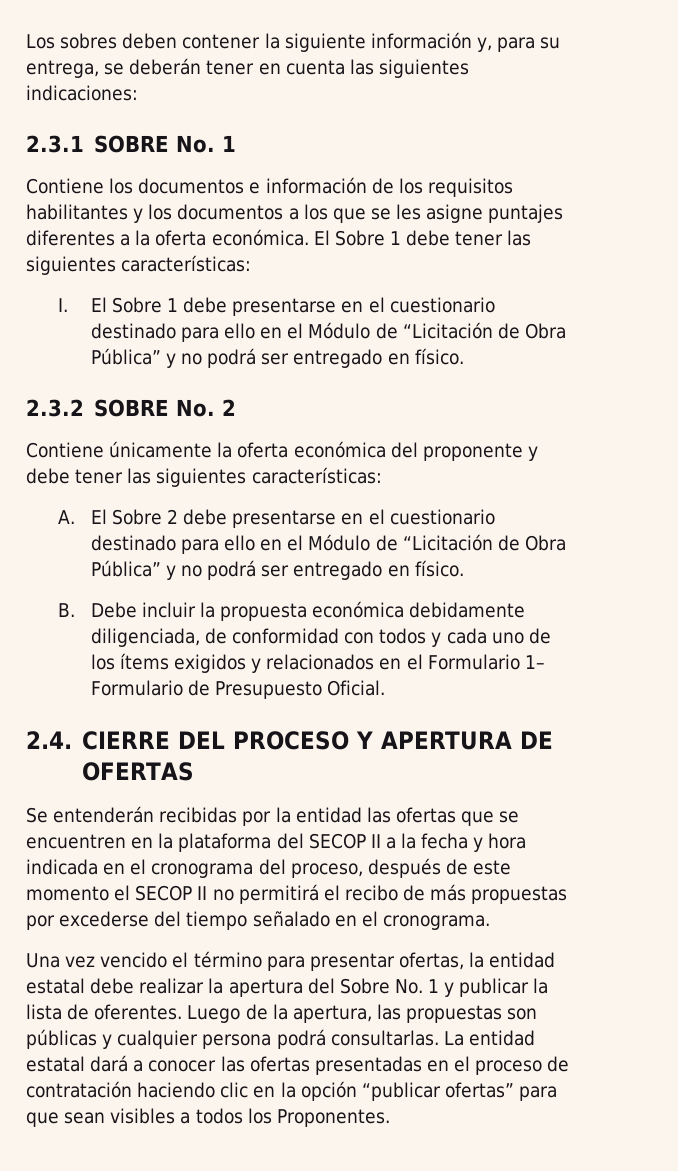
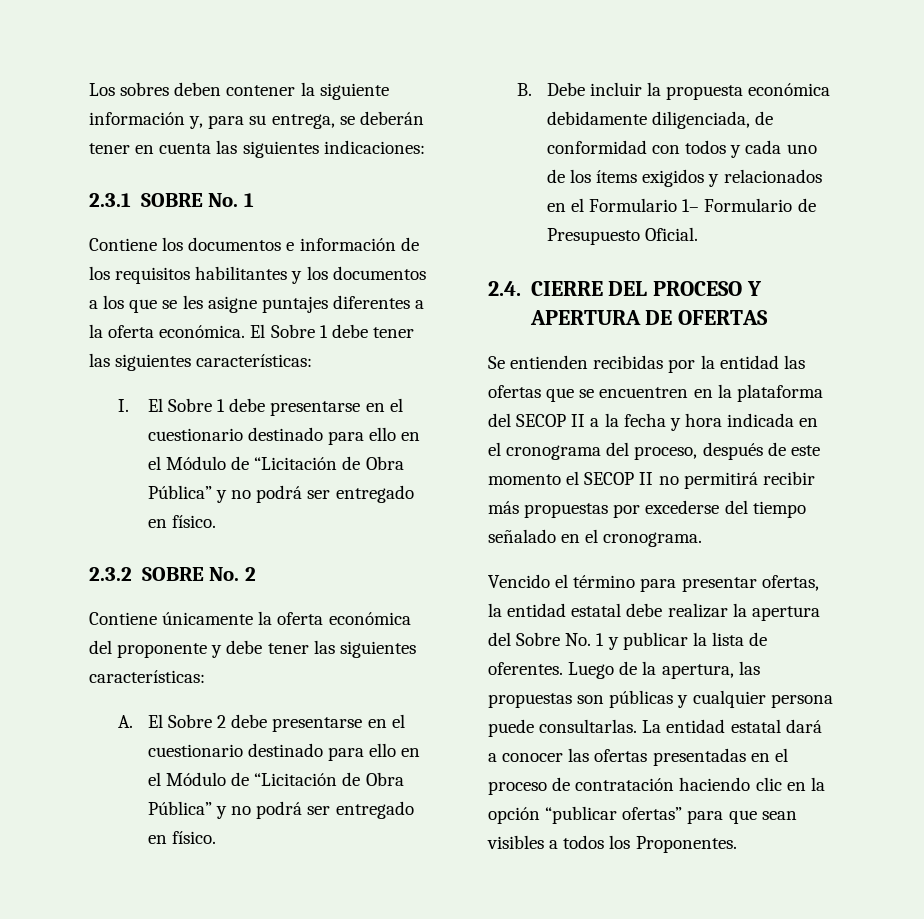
[53,806,155,823] entenderán -> [510,355,589,369] entienden
[323,885,426,901] el recibo de -> [762,471,815,485] recibir
[26,952,168,968] Una vez vencido -> [488,574,550,588] Vencido
[276,1029,326,1049] podrá -> [488,719,534,737] puede

